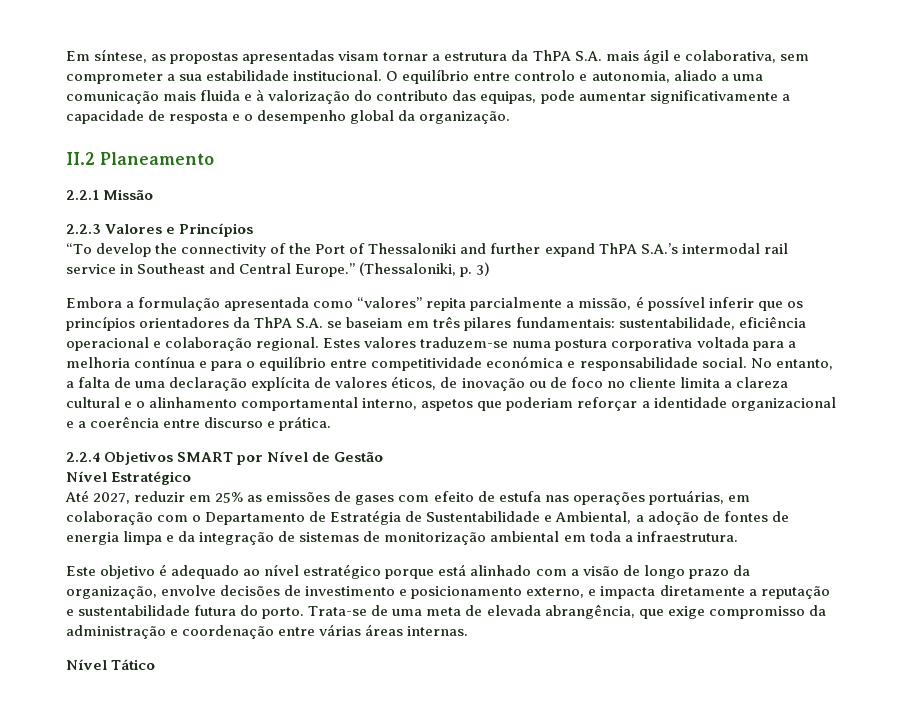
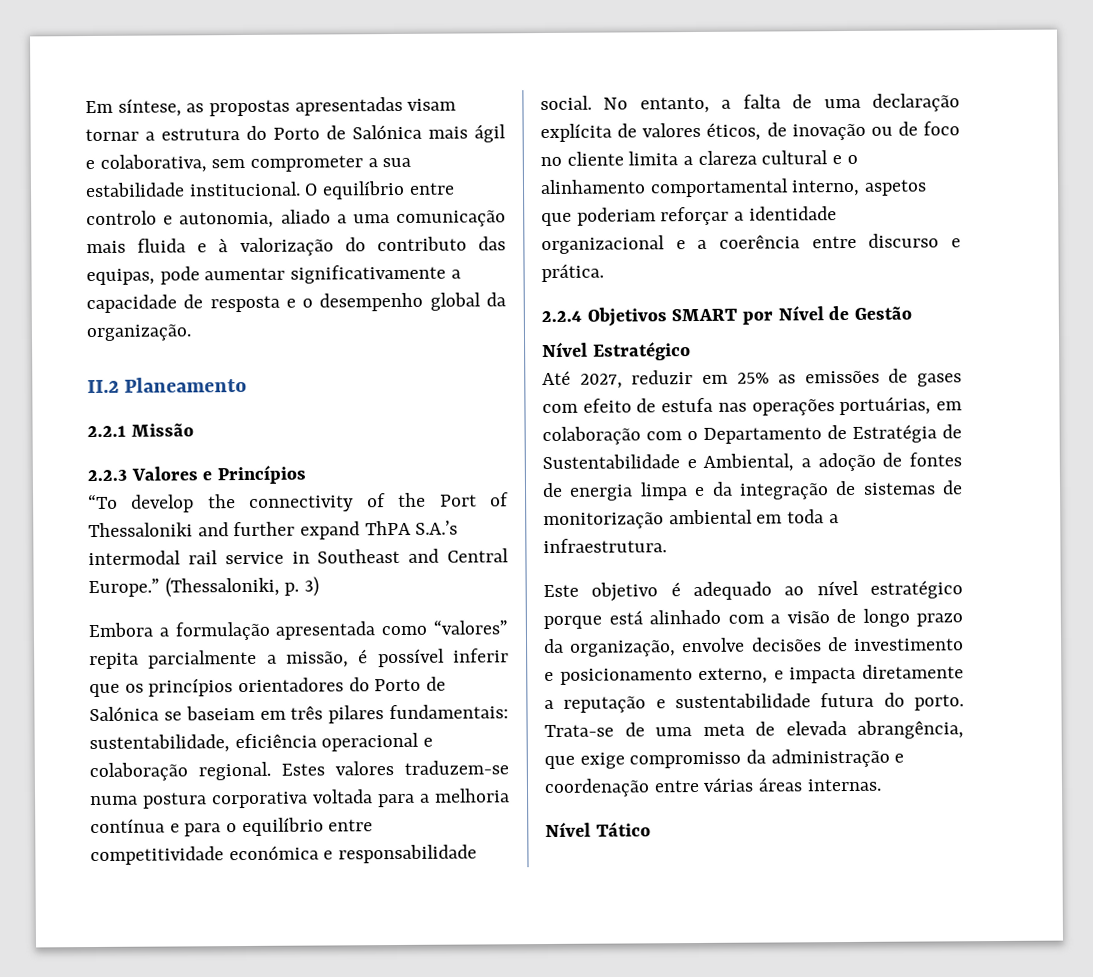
[511,50,602,61] da ThPA S.A. -> [246,124,422,140] do Porto de Salónica
[233,317,324,328] da ThPA S.A. -> [348,676,447,692] [89,706,159,722] do Porto de Salónica

